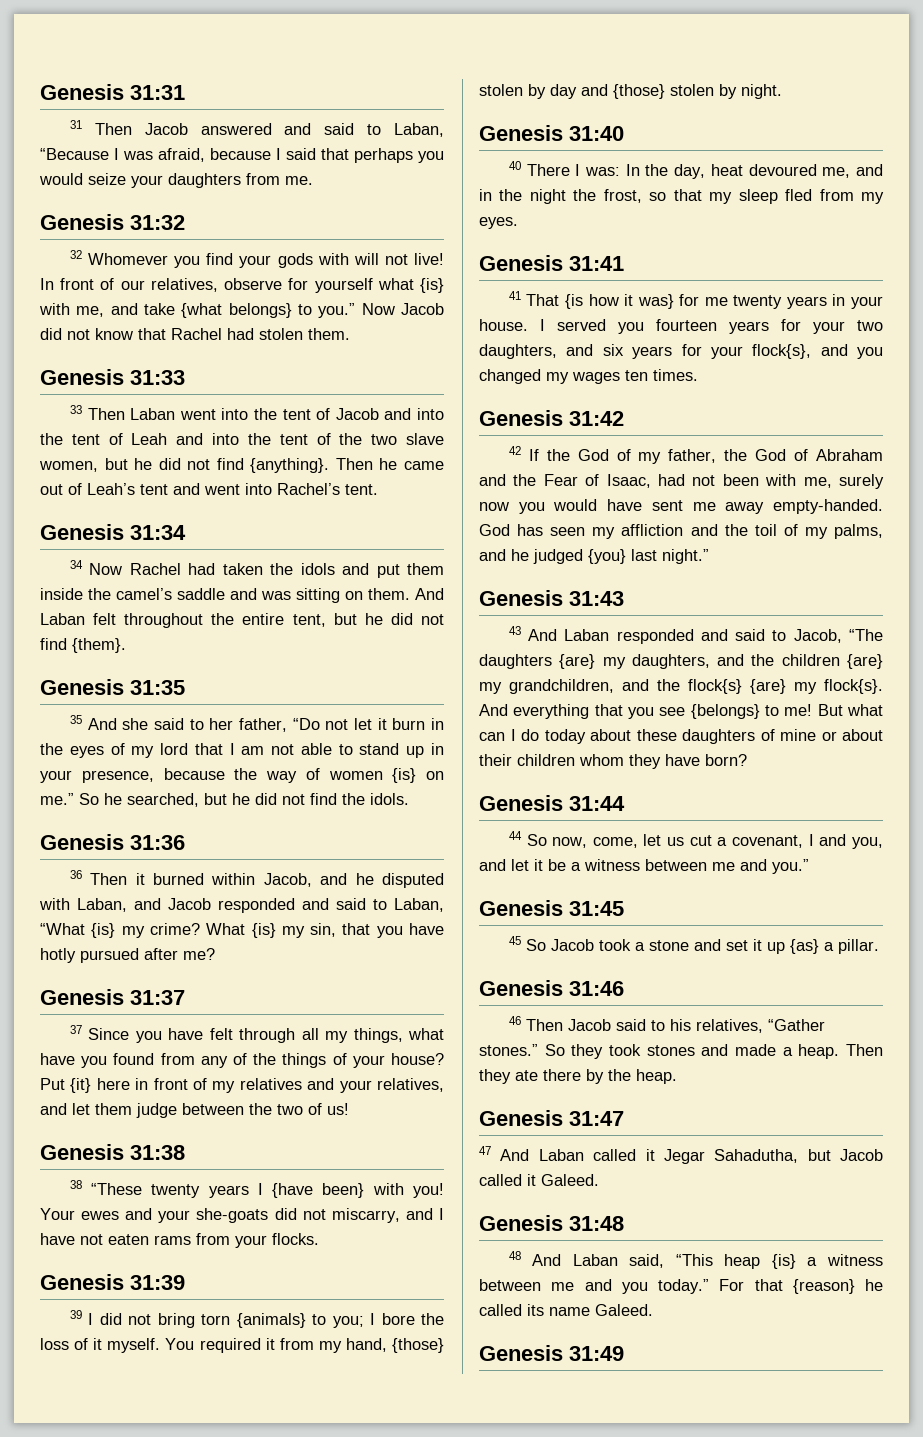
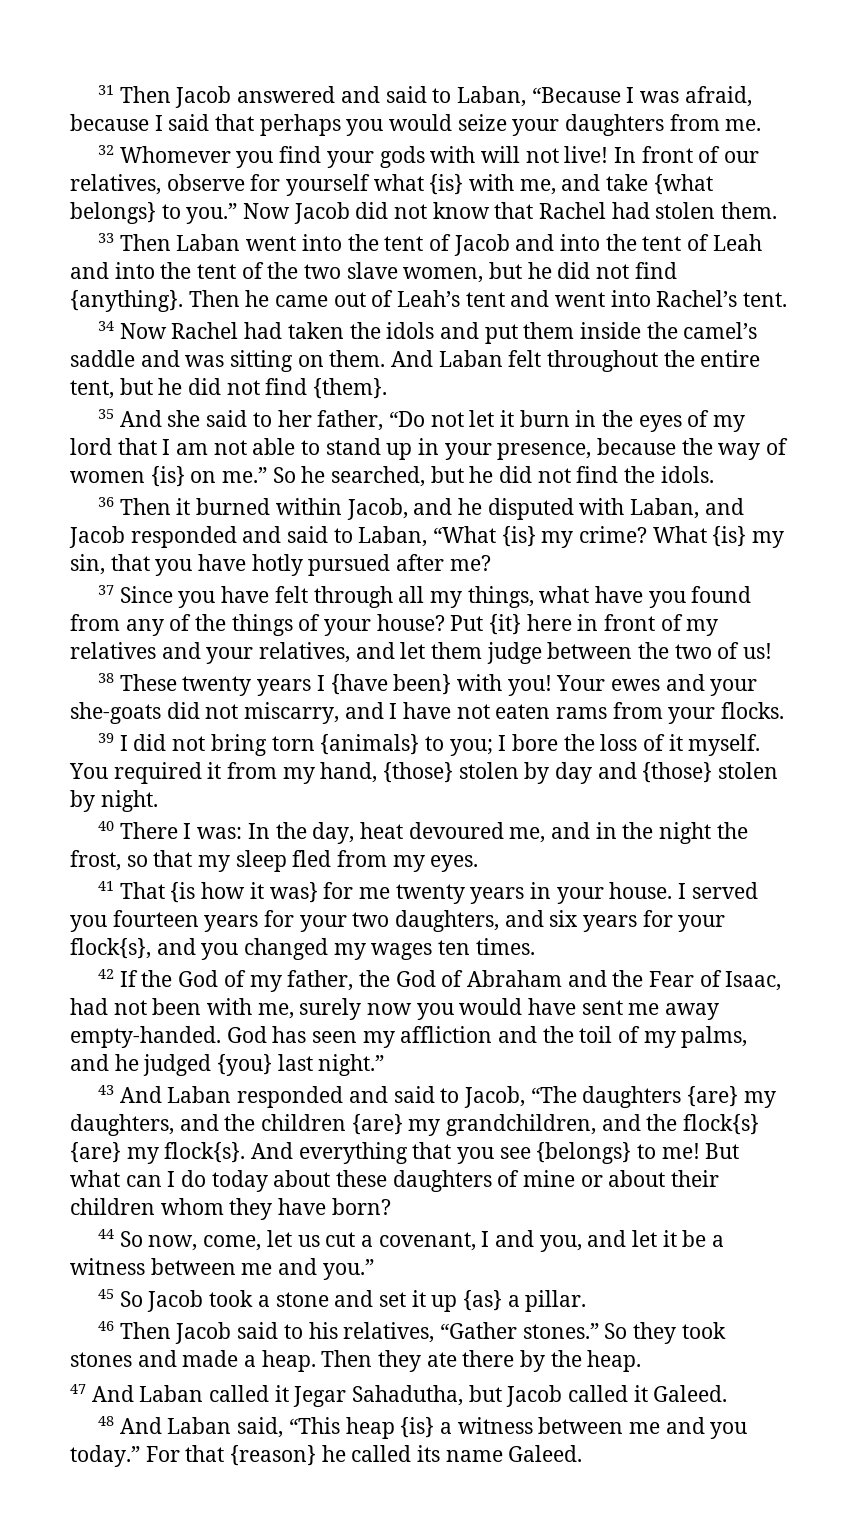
[40,84,185,100] Genesis 31:31 // -> (98, 90) none
[40,214,185,230] // Genesis 31:32 -> (762, 125) none
[40,369,185,385] // Genesis 31:33 -> (778, 210) none
[40,524,186,540] // Genesis 31:34 -> (788, 299) none
[40,679,185,695] // Genesis 31:35 -> (388, 388) none
[40,834,185,850] // Genesis 31:36 -> (714, 474) none
[40,989,185,1005] // Genesis 31:37 -> (491, 563) none
[40,1144,185,1160] // Genesis 31:38 -> (773, 651) none
[91,1183,143,1195] “These -> [119,674,177,691] These
[40,1274,185,1290] // Genesis 31:39 -> (785, 710) none
[479,125,624,141] // Genesis 31:40 -> (158, 801) none
[479,255,624,271] // Genesis 31:41 -> (479, 863) none
[479,410,624,426] // Genesis 31:42 -> (535, 946) none
[479,590,624,606] // Genesis 31:43 -> (385, 1065) none
[479,795,625,811] // Genesis 31:44 -> (391, 1206) none
[479,900,624,916] // Genesis 31:45 -> (374, 1269) none
[479,980,624,996] // Genesis 31:46 -> (587, 1301) none
[479,1110,624,1126] // Genesis 31:47 -> (642, 1361) none
[479,1215,624,1231] // Genesis 31:48 -> (728, 1393) none
[479,1345,624,1361] // Genesis 31:49 -> (583, 1453) none

